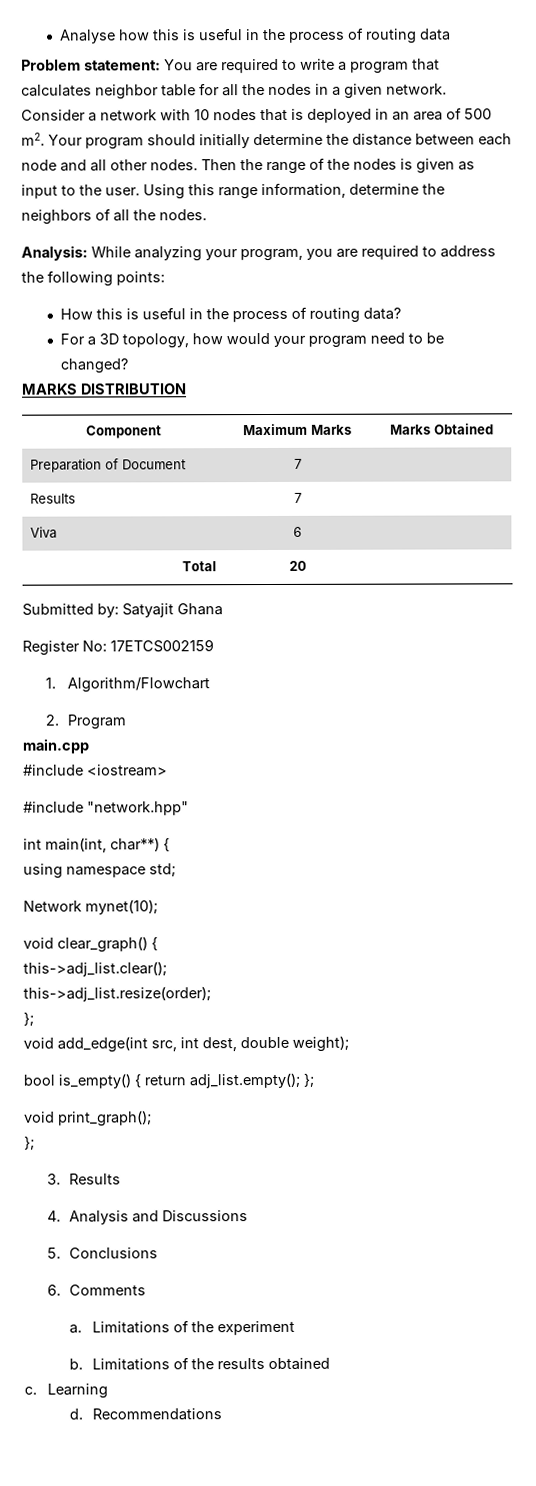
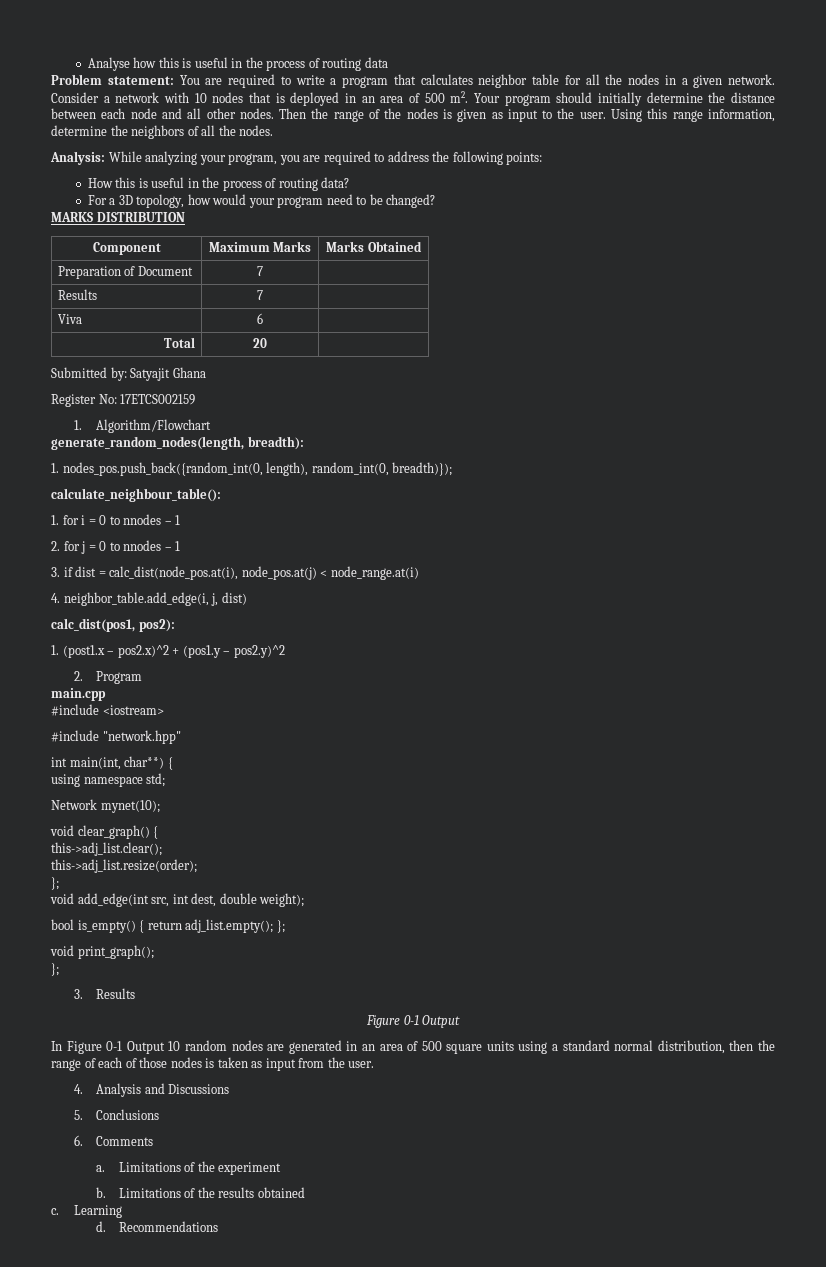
(211, 685) none -> [51,436,304,450] [51,462,453,476] [51,488,221,502] [51,514,181,525] [51,540,181,554] [51,566,419,580] [51,592,247,606] [51,618,175,632] [51,645,285,658] // generate_random_nodes(length, breadth): // 1. nodes_pos.push_back({random_int(0, length), random_int(0, breadth)}); // calculate_neighbour_table(): // 1. for i = 0 to nnodes – 1 // 2. for j = 0 to nnodes – 1 // 3. if dist = calc_dist(node_pos.at(i), node_pos.at(j) < node_range.at(i) // 4. neighbor_table.add_edge(i, j, dist) // calc_dist(pos1, pos2): // 1. (post1.x – pos2.x)^2 + (pos1.y – pos2.y)^2
(122, 1179) none -> [365,1015,461,1028] [51,1040,775,1054] [51,1057,375,1071] // Figure 0-1 Output // In Figure 0-1 Output 10 random nodes are generated in an area of 500 square units using a standard normal distribution, then the range of each of those nodes is taken as input from the user.

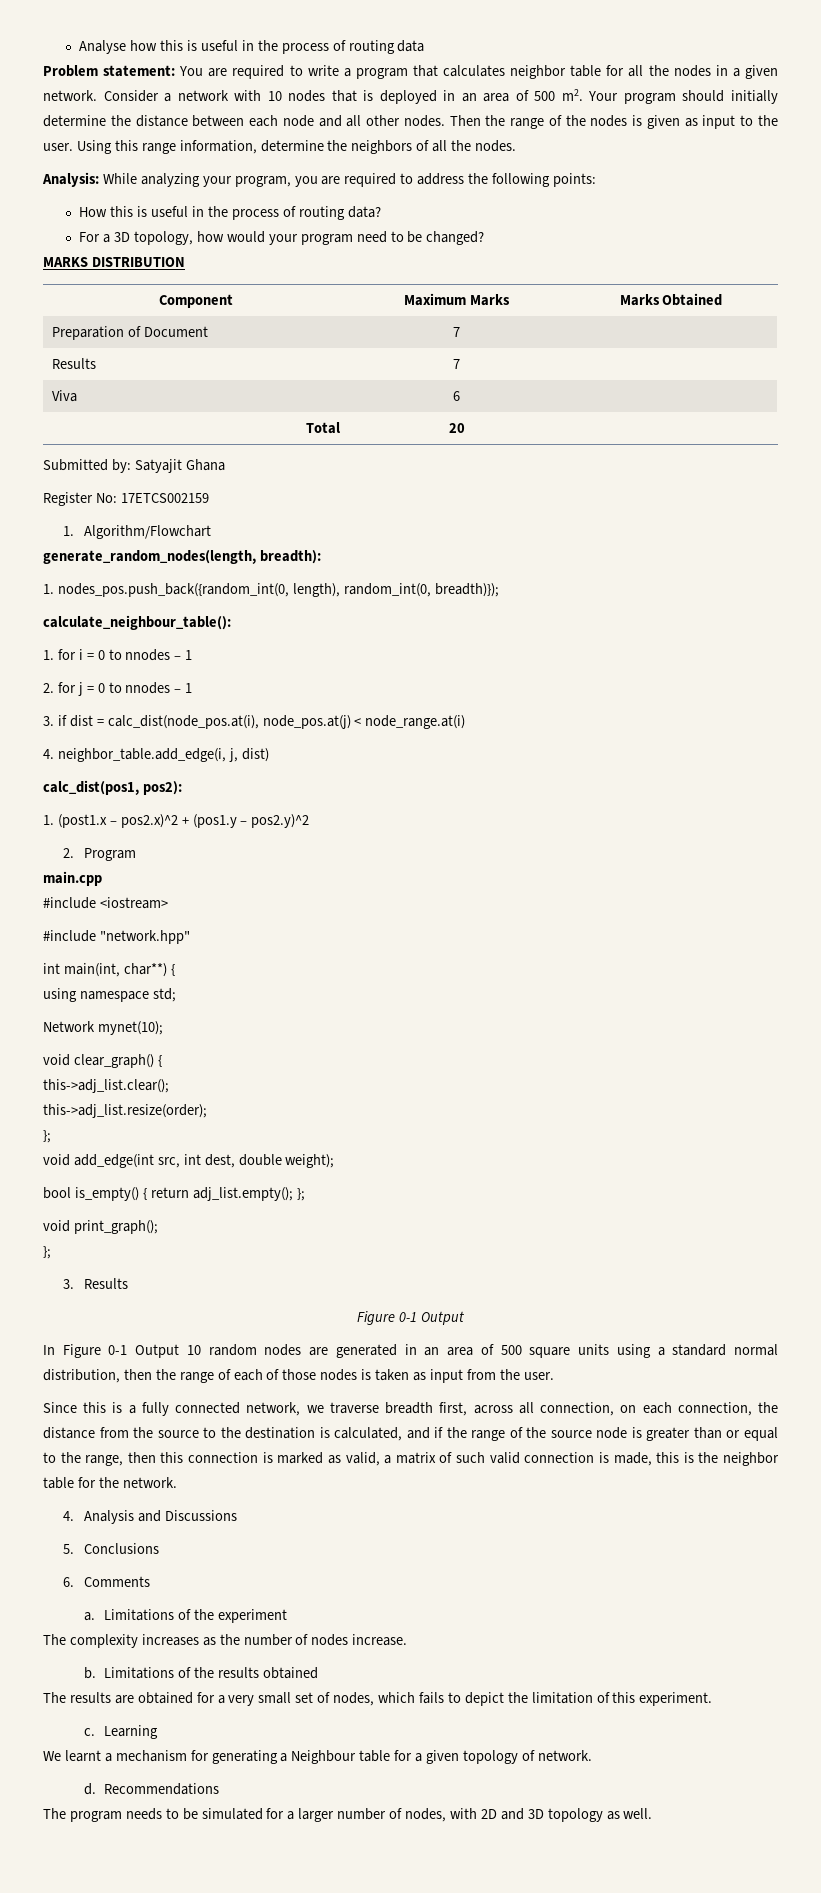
(375, 1064) none -> [43,1402,779,1416] [43,1427,778,1441] [43,1452,779,1466] [43,1477,177,1489] // Since this is a fully connected network, we traverse breadth first, across all connection, on each connection, the distance from the source to the destination is calculated, and if the range of the source node is greater than or equal to the range, then this connection is marked as valid, a matrix of such valid connection is made, this is the neighbor table for the network.
(282, 1168) none -> [43,1634,408,1648] // The complexity increases as the number of nodes increase.
[51,1205,122,1218] [96,1221,218,1232] c. Learning // d. Recommendations -> [43,1692,713,1706] [83,1725,159,1739] [43,1750,592,1764] [83,1783,220,1795] [43,1808,653,1822] The results are obtained for a very small set of nodes, which fails to depict the limitation of this experiment. // c. Learning // We learnt a mechanism for generating a Neighbour table for a given topology of network. // d. Recommendations // The program needs to be simulated for a larger number of nodes, with 2D and 3D topology as well.

